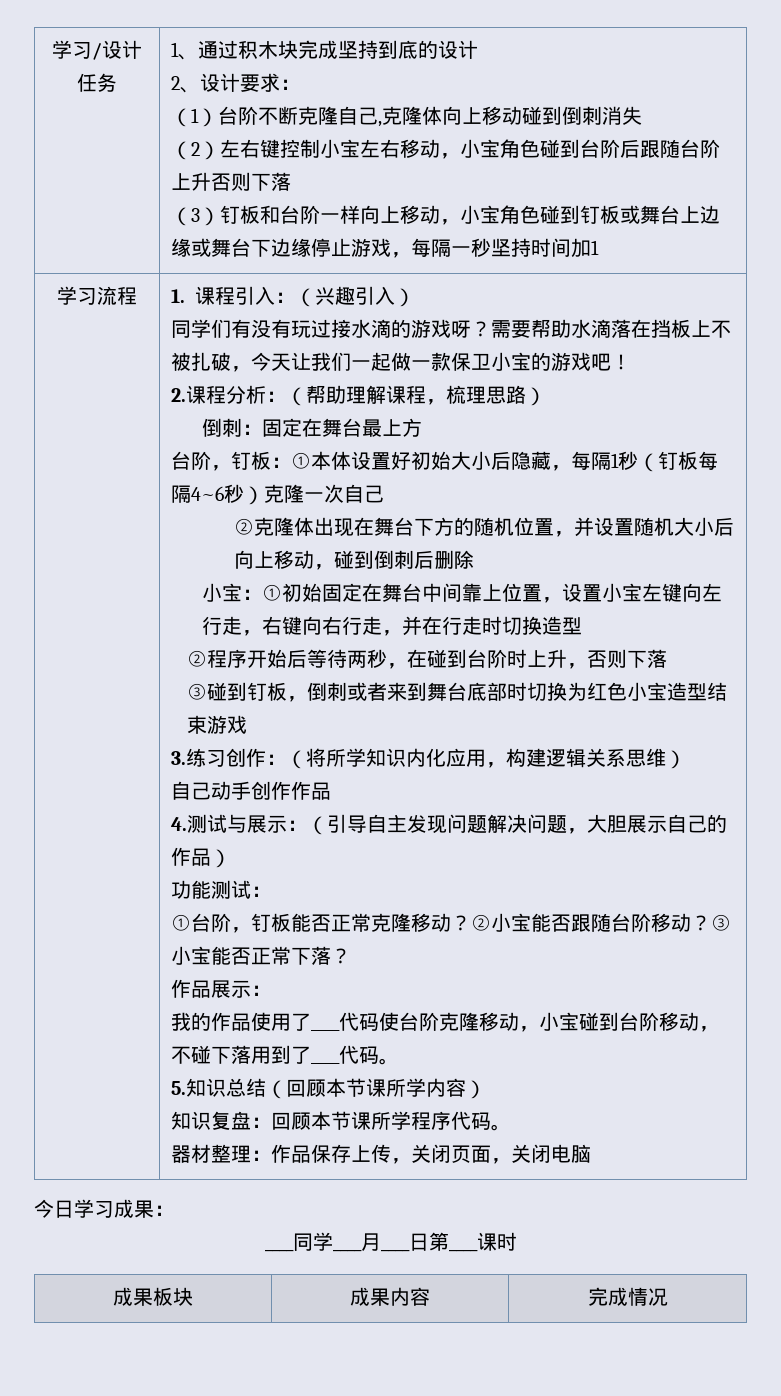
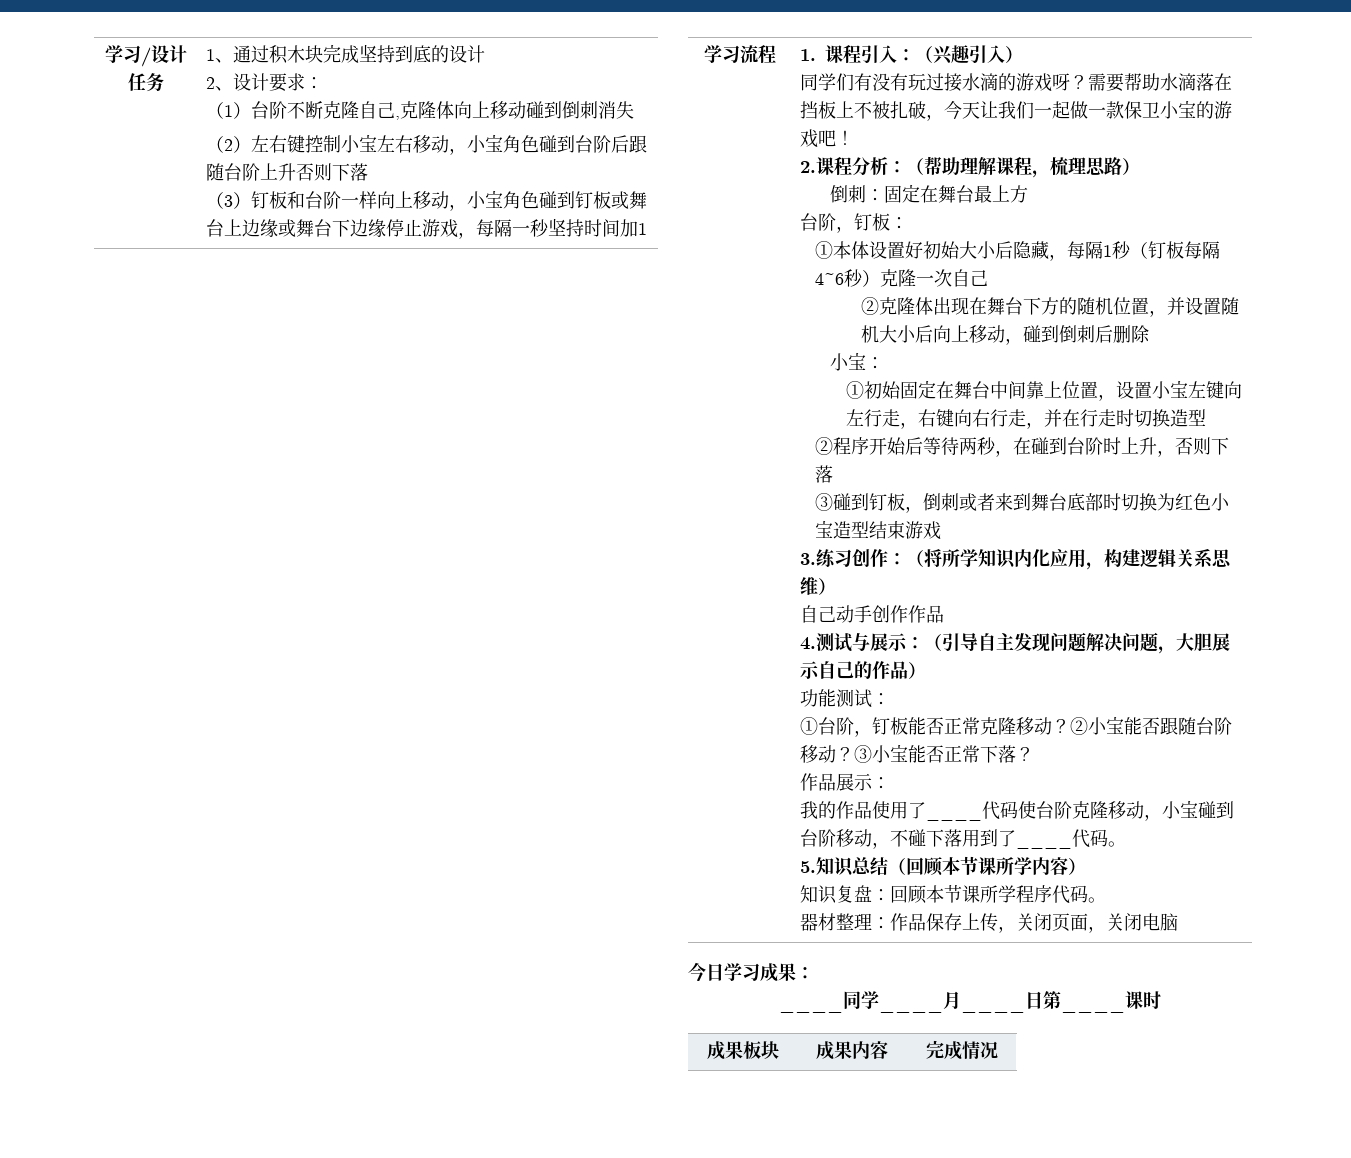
(291, 462) none -> (908, 223) //
(263, 594) none -> (885, 363) //

